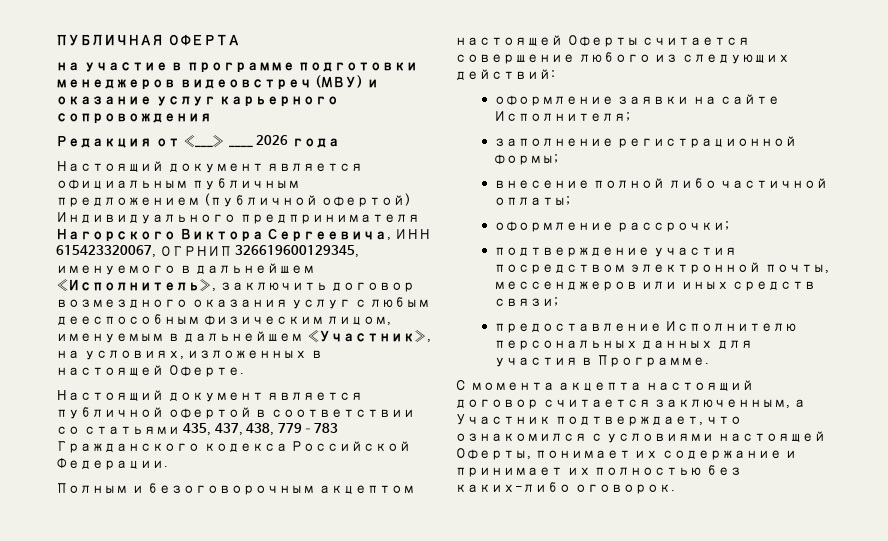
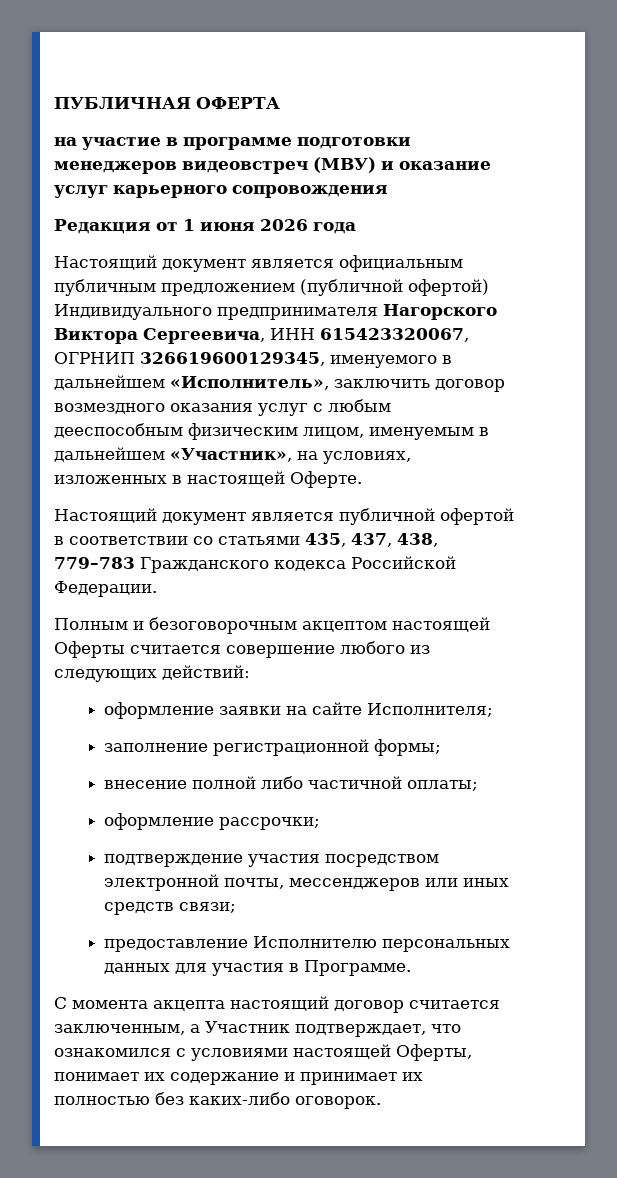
[183,134,253,148] «___» ____ -> [183,219,255,232] 1 июня

